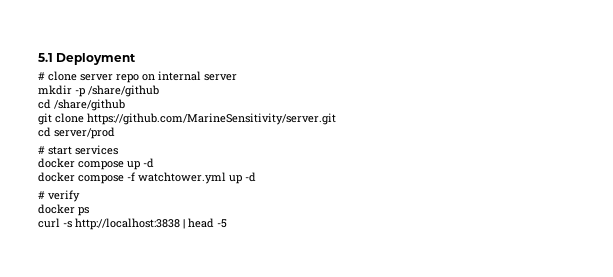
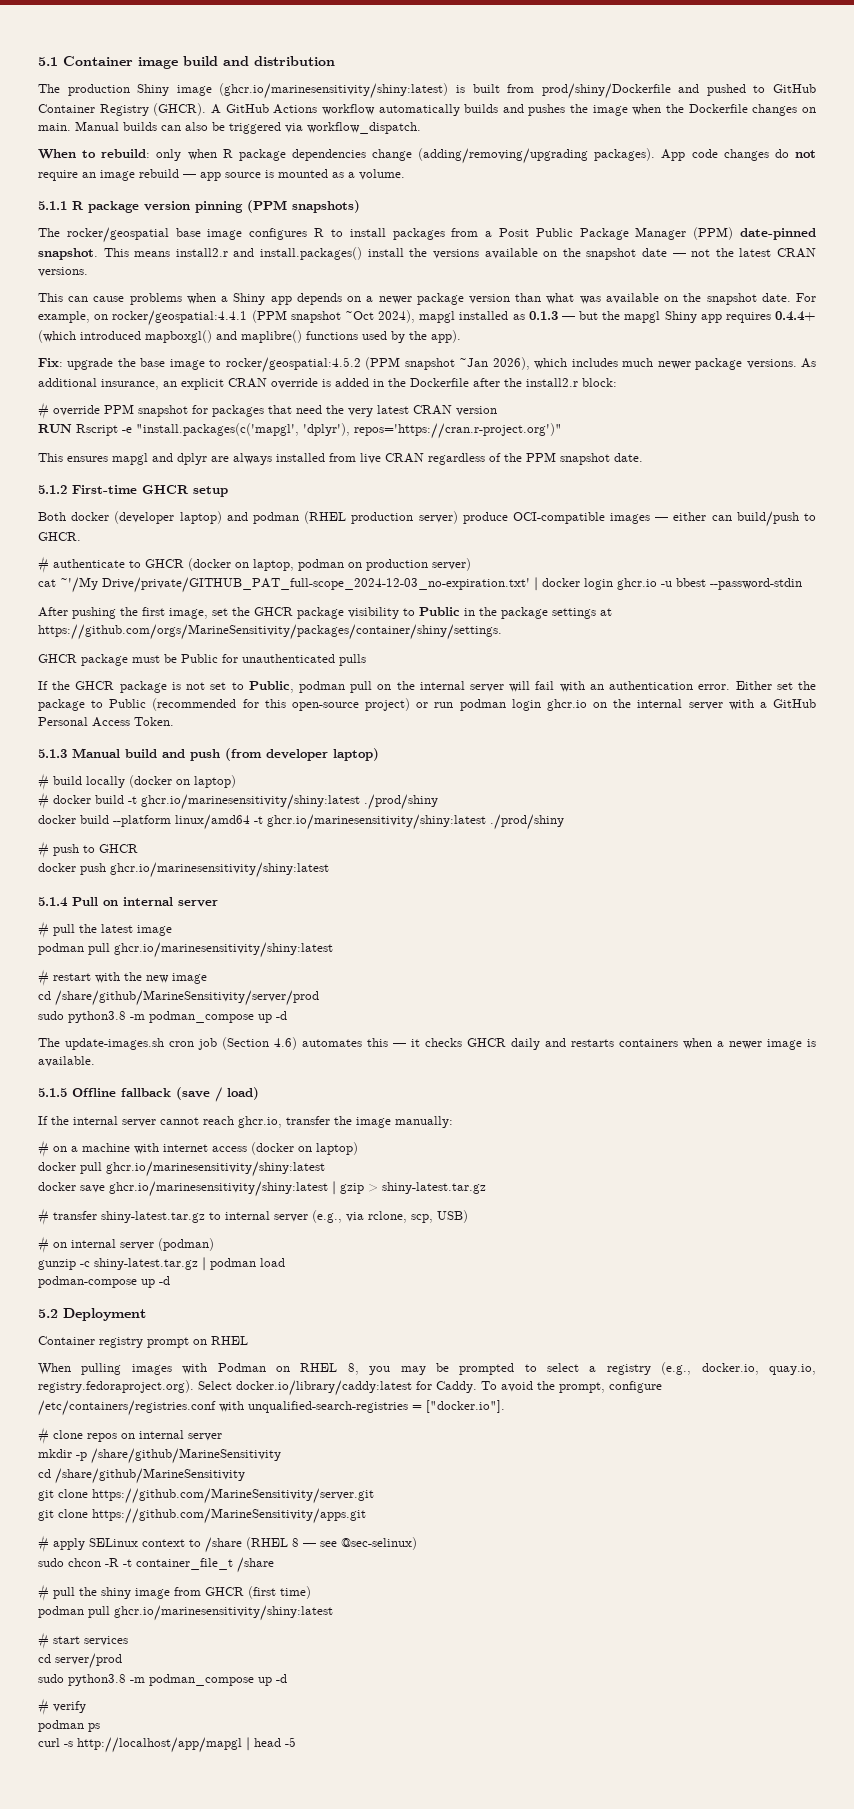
[56,53,137,65] Deployment -> [63,56,335,69] [38,83,817,99] [38,103,816,116] [38,121,421,134] [38,148,816,164] [38,169,405,181] [38,200,360,213] [38,227,816,243] [38,247,816,260] [38,267,88,277] [38,293,817,305] [38,310,816,326] [38,330,461,343] [38,357,817,373] [38,378,617,390] [38,402,497,419] [38,423,562,439] [38,452,643,465] [38,485,228,497] [38,511,816,527] [38,532,81,541] [38,556,471,573] [38,577,802,593] [38,607,612,619] [38,624,502,640] [38,654,366,666] [38,681,817,693] [38,698,816,711] [38,717,174,727] [38,748,379,761] [38,773,236,790] [38,792,438,810] [38,814,564,830] [38,841,138,858] [38,862,329,878] [38,897,218,907] [38,921,172,938] [38,942,333,958] [38,969,207,986] [38,990,319,1006] [38,1011,287,1023] [38,1037,816,1050] [38,1056,95,1067] [38,1087,259,1102] [38,1116,453,1128] [38,1140,358,1157] [38,1161,325,1177] [38,1181,486,1197] [38,1208,468,1225] [38,1236,214,1253] [38,1257,285,1271] [38,1276,170,1288] [38,1308,146,1321] [38,1336,248,1348] [38,1362,817,1375] [38,1380,662,1396] [38,1400,505,1416] Container image build and distribution // The production Shiny image (ghcr.io/marinesensitivity/shiny:latest) is built from prod/shiny/Dockerfile and pushed to GitHub Container Registry (GHCR). A GitHub Actions workflow automatically builds and pushes the image when the Dockerfile changes on main. Manual builds can also be triggered via workflow_dispatch. // When to rebuild: only when R package dependencies change (adding/removing/upgrading packages). App code changes do not require an image rebuild — app source is mounted as a volume. // 5.1.1 R package version pinning (PPM snapshots) // The rocker/geospatial base image configures R to install packages from a Posit Public Package Manager (PPM) date-pinned snapshot. This means install2.r and install.packages() install the versions available on the snapshot date — not the latest CRAN versions. // This can cause problems when a Shiny app depends on a newer package version than what was available on the snapshot date. For example, on rocker/geospatial:4.4.1 (PPM snapshot ~Oct 2024), mapgl installed as 0.1.3 — but the mapgl Shiny app requires 0.4.4+ (which introduced mapboxgl() and maplibre() functions used by the app). // Fix: upgrade the base image to rocker/geospatial:4.5.2 (PPM snapshot ~Jan 2026), which includes much newer package versions. As additional insurance, an explicit CRAN override is added in the Dockerfile after the install2.r block: // # override PPM snapshot for packages that need the very latest CRAN version // RUN Rscript -e "install.packages(c('mapgl', 'dplyr'), repos='https://cran.r-project.org')" // This ensures mapgl and dplyr are always installed from live CRAN regardless of the PPM snapshot date. // 5.1.2 First-time GHCR setup // Both docker (developer laptop) and podman (RHEL production server) produce OCI-compatible images — either can build/push to GHCR. // # authenticate to GHCR (docker on laptop, podman on production server) // cat ~'/My Drive/private/GITHUB_PAT_full-scope_2024-12-03_no-expiration.txt' | docker login ghcr.io -u bbest --password-stdin // After pushing the first image, set the GHCR package visibility to Public in the package settings at https://github.com/orgs/MarineSensitivity/packages/container/shiny/settings. // GHCR package must be Public for unauthenticated pulls // If the GHCR package is not set to Public, podman pull on the internal server will fail with an authentication error. Either set the package to Public (recommended for this open-source project) or run podman login ghcr.io on the internal server with a GitHub Personal Access Token. // 5.1.3 Manual build and push (from developer laptop) // # build locally (docker on laptop) // # docker build -t ghcr.io/marinesensitivity/shiny:latest ./prod/shiny // docker build --platform linux/amd64 -t ghcr.io/marinesensitivity/shiny:latest ./prod/shiny // # push to GHCR // docker push ghcr.io/marinesensitivity/shiny:latest // 5.1.4 Pull on internal server // # pull the latest image // podman pull ghcr.io/marinesensitivity/shiny:latest // # restart with the new image // cd /share/github/MarineSensitivity/server/prod // sudo python3.8 -m podman_compose up -d // The update-images.sh cron job (Section 4.6) automates this — it checks GHCR daily and restarts containers when a newer image is available. // 5.1.5 Offline fallback (save / load) // If the internal server cannot reach ghcr.io, transfer the image manually: // # on a machine with internet access (docker on laptop) // docker pull ghcr.io/marinesensitivity/shiny:latest // docker save ghcr.io/marinesensitivity/shiny:latest | gzip > shiny-latest.tar.gz // # transfer shiny-latest.tar.gz to internal server (e.g., via rclone, scp, USB) // # on internal server (podman) // gunzip -c shiny-latest.tar.gz | podman load // podman-compose up -d // 5.2 Deployment // Container registry prompt on RHEL // When pulling images with Podman on RHEL 8, you may be prompted to select a registry (e.g., docker.io, quay.io, registry.fedoraproject.org). Select docker.io/library/caddy:latest for Caddy. To avoid the prompt, configure /etc/containers/registries.conf with unqualified-search-registries = ["docker.io"].
[80,74,139,83] server repo -> [87,1433,117,1442] repos
[88,85,159,97] [38,99,125,111] /share/github // cd /share/github -> [91,1448,281,1464] [38,1468,245,1484] /share/github/MarineSensitivity // cd /share/github/MarineSensitivity
[38,127,115,139] [38,145,118,155] [38,158,154,170] [38,172,226,184] cd server/prod // # start services // docker compose up -d // docker compose -f watchtower.yml -> [38,1508,366,1524] [38,1535,417,1553] [38,1557,274,1573] [38,1584,311,1601] [38,1605,333,1621] [38,1632,128,1649] [38,1653,122,1669] [38,1674,254,1686] git clone https://github.com/MarineSensitivity/apps.git // # apply SELinux context to /share (RHEL 8 — see @sec-selinux) // sudo chcon -R -t container_file_t /share // # pull the shiny image from GHCR (first time) // podman pull ghcr.io/marinesensitivity/shiny:latest // # start services // cd server/prod // sudo python3.8 -m podman_compose
[38,204,75,214] docker -> [38,1720,84,1732] podman
[75,218,180,230] http://localhost:3838 -> [77,1737,242,1753] http://localhost/app/mapgl

